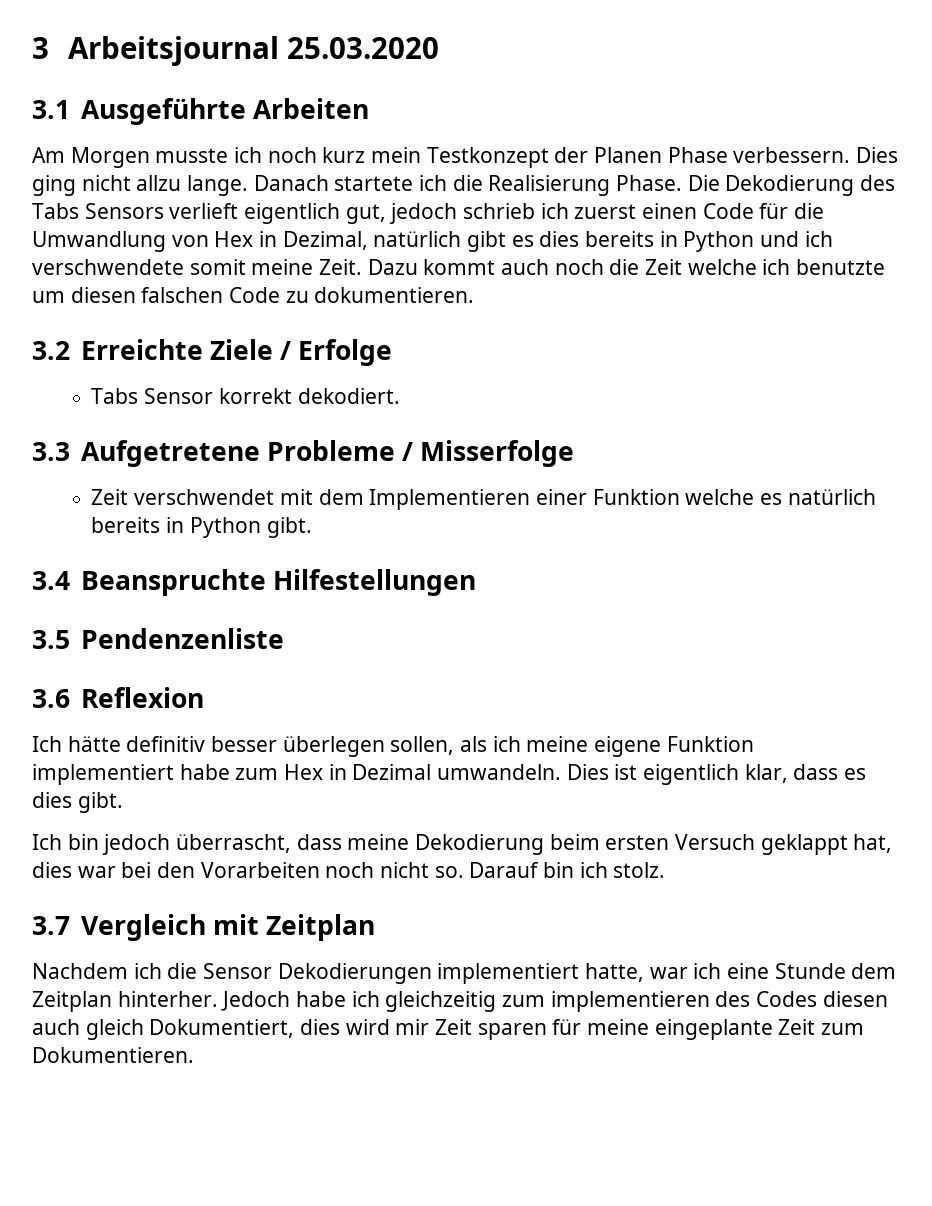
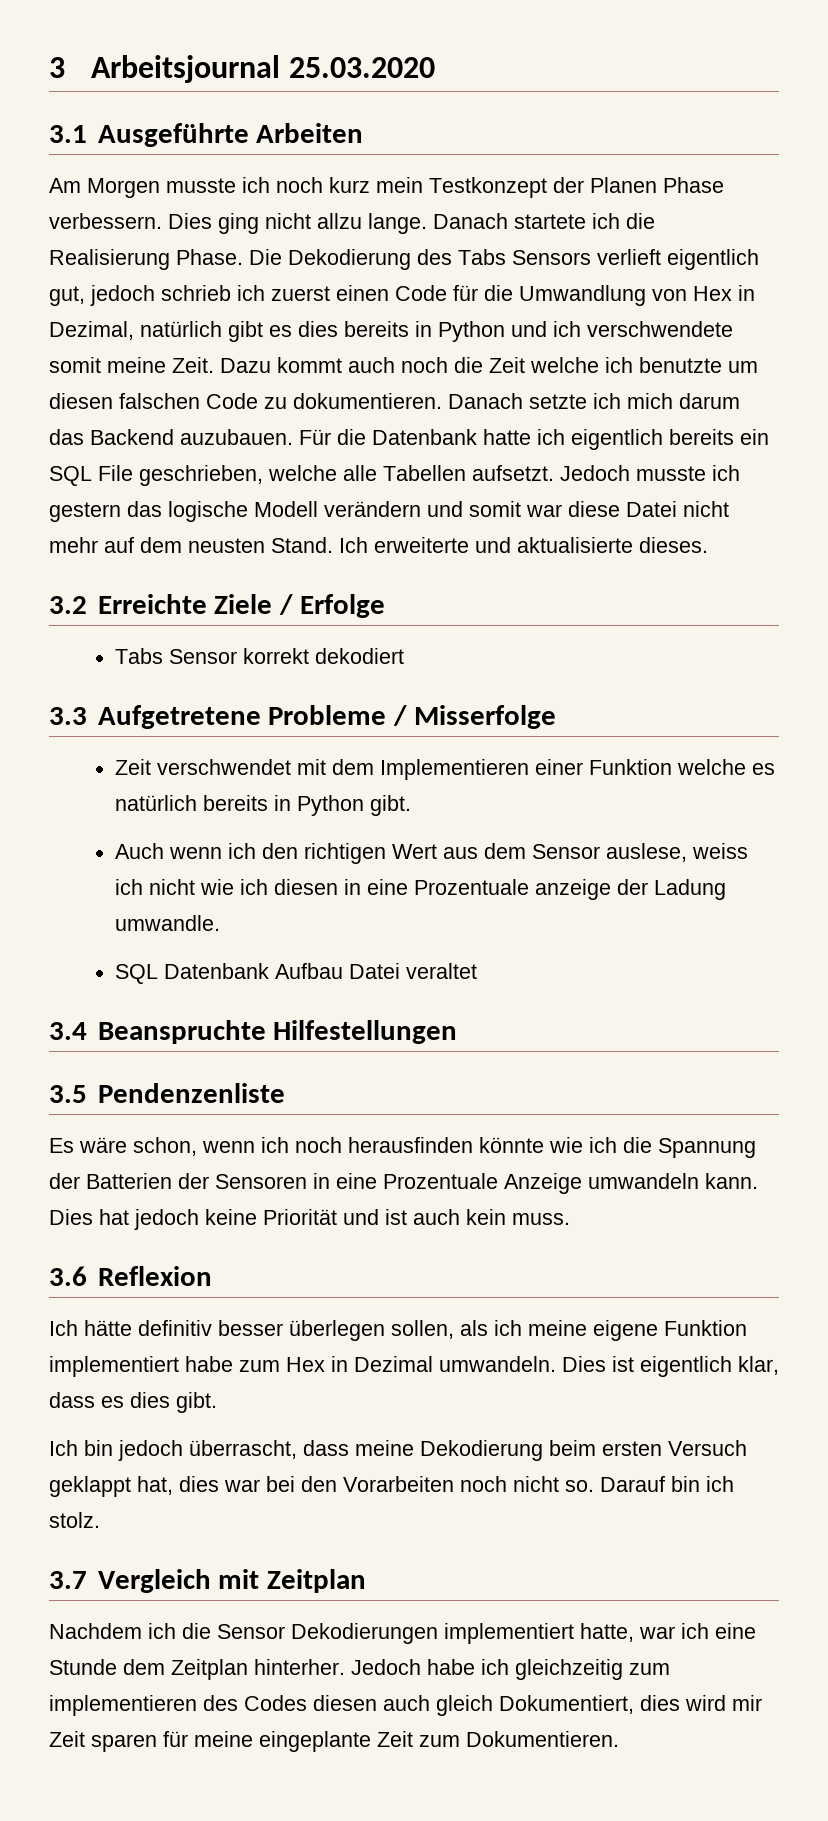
(475, 295) none -> [448,393,740,409] [49,429,769,450] [49,465,740,486] [49,501,729,522] [49,537,708,553] Danach setzte ich mich darum das Backend auzubauen. Für die Datenbank hatte ich eigentlich bereits ein SQL File geschrieben, welche alle Tabellen aufsetzt. Jedoch musste ich gestern das logische Modell verändern und somit war diese Datei nicht mehr auf dem neusten Stand. Ich erweiterte und aktualisierte dieses.
[297,388,400,404] dekodiert. -> [315,648,405,664] dekodiert
(312, 527) none -> [115,843,749,864] [115,879,727,900] [115,915,221,931] [115,963,478,984] // Auch wenn ich den richtigen Wert aus dem Sensor auslese, weiss ich nicht wie ich diesen in eine Prozentuale anzeige der Ladung umwandle. // SQL Datenbank Aufbau Datei veraltet
(284, 638) none -> [49,1137,756,1158] [49,1173,758,1194] [49,1209,570,1230] // Es wäre schon, wenn ich noch herausfinden könnte wie ich die Spannung der Batterien der Sensoren in eine Prozentuale Anzeige umwandeln kann. Dies hat jedoch keine Priorität und ist auch kein muss.

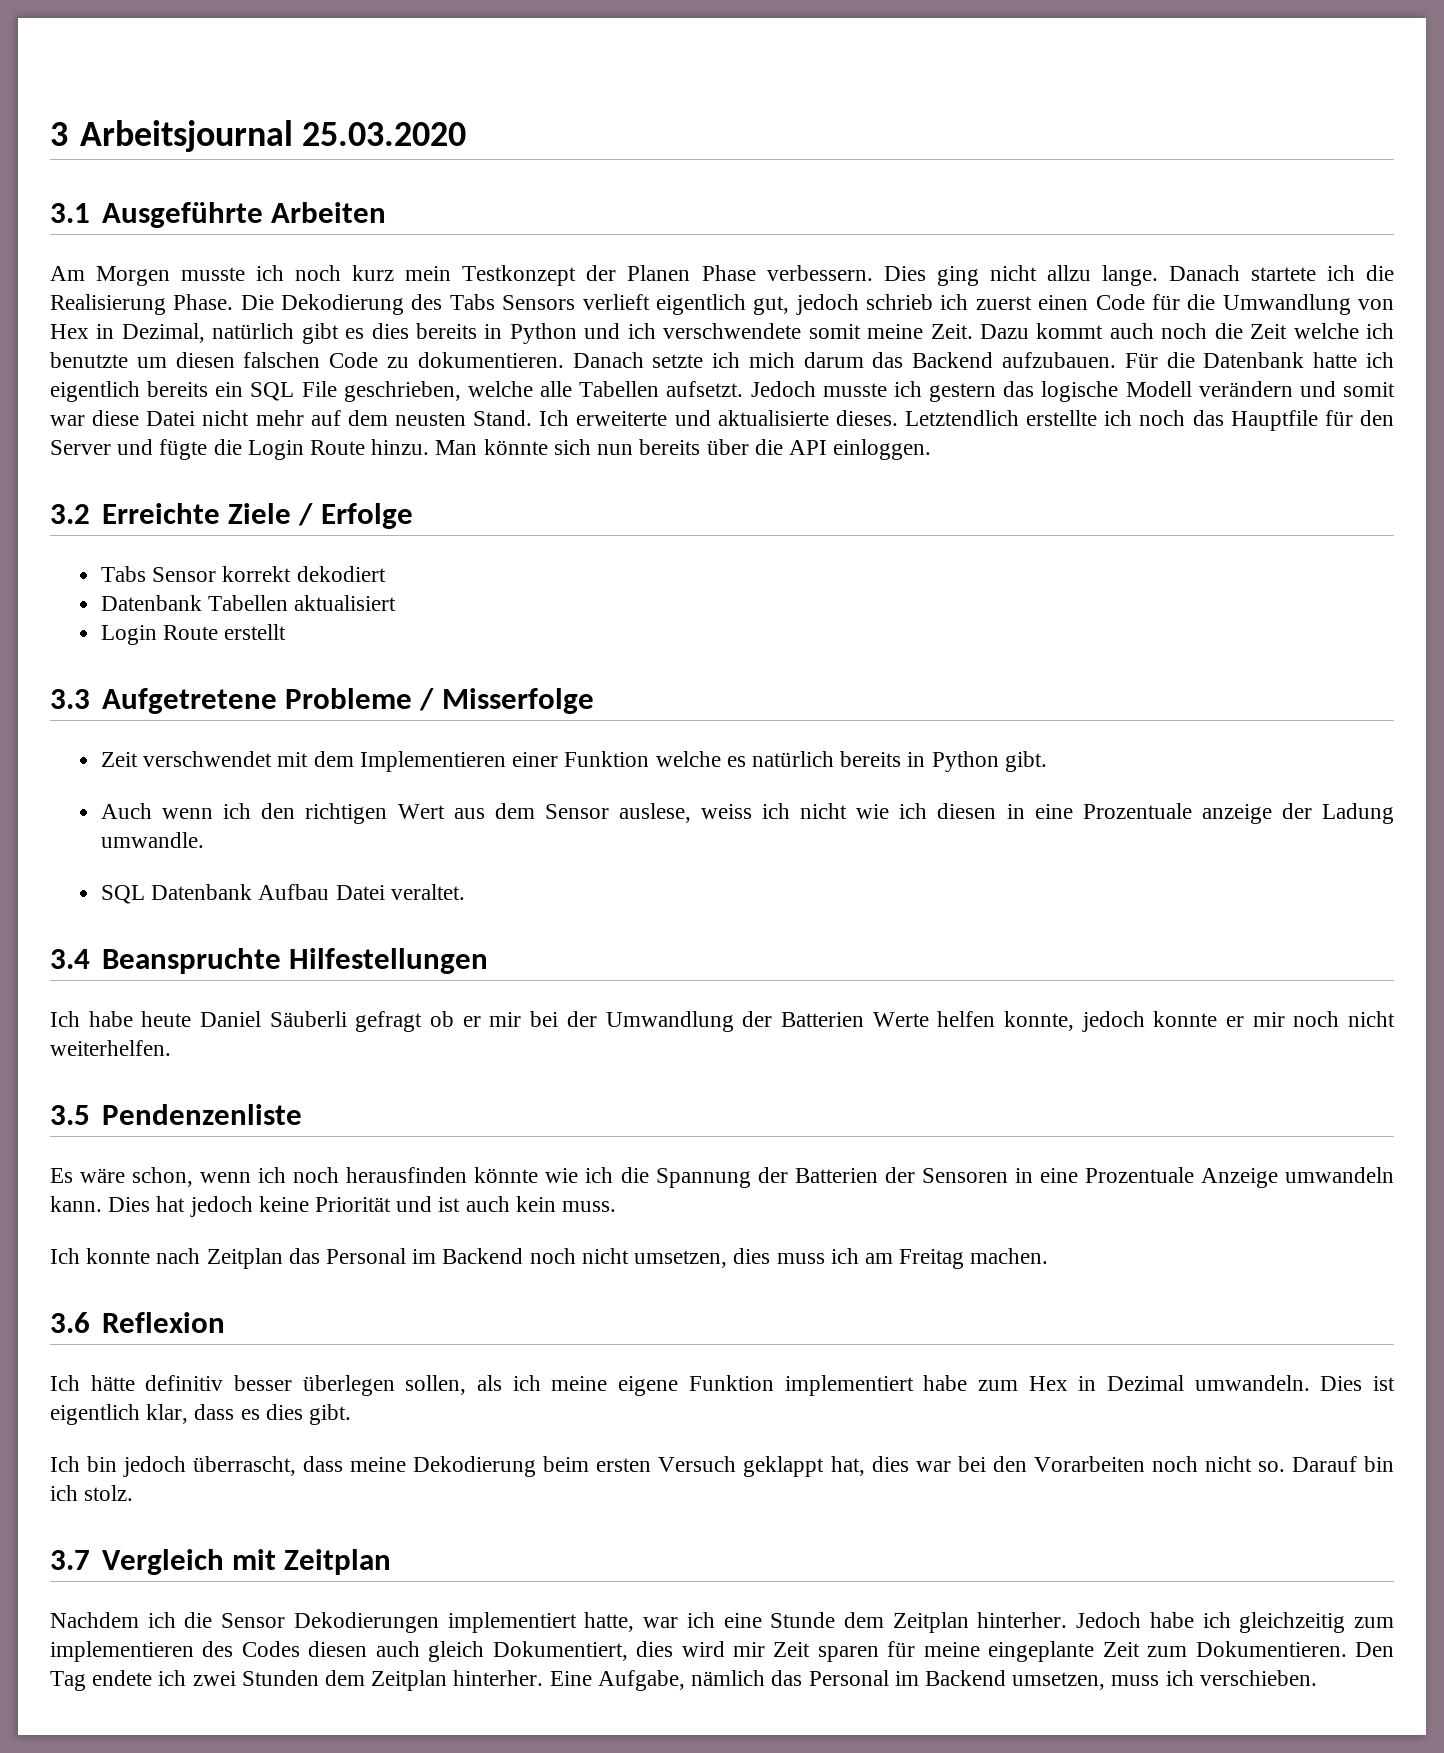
[180,429,293,445] auzubauen. -> [1002,352,1117,368] aufzubauen.
(708, 545) none -> [905,410,1394,431] [50,439,932,460] Letztendlich erstellte ich noch das Hauptfile für den Server und fügte die Login Route hinzu. Man könnte sich nun bereits über die API einloggen.
(405, 656) none -> [101,595,397,611] [101,624,287,645] // Datenbank Tabellen aktualisiert // Login Route erstellt
[406,963,478,979] veraltet -> [390,884,465,900] veraltet.
(458, 1032) none -> [50,1011,1395,1032] [50,1040,171,1056] // Ich habe heute Daniel Säuberli gefragt ob er mir bei der Umwandlung der Batterien Werte helfen konnte, jedoch konnte er mir noch nicht weiterhelfen.
(570, 1219) none -> [50,1248,1049,1269] // Ich konnte nach Zeitplan das Personal im Backend noch nicht umsetzen, dies muss ich am Freitag machen.
(619, 1739) none -> [1354,1642,1394,1657] [50,1670,1317,1691] Den Tag endete ich zwei Stunden dem Zeitplan hinterher. Eine Aufgabe, nämlich das Personal im Backend umsetzen, muss ich verschieben.

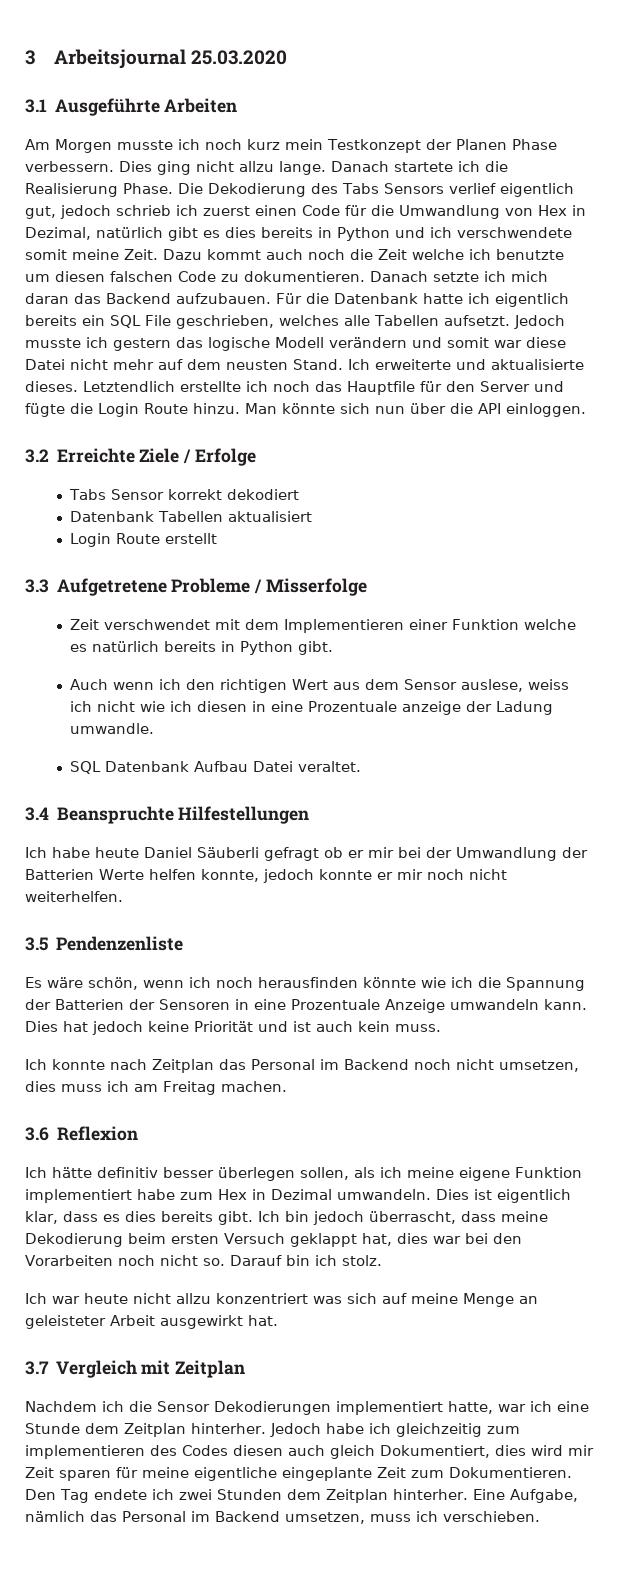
[582,294,650,310] verlieft -> [448,183,496,194] verlief
[803,352,864,368] darum -> [25,293,69,304] daran
[467,381,533,397] welche -> [278,315,339,326] welches
[639,439,701,455] bereits -> (405, 410) none
[132,1167,194,1187] schon, -> [88,977,138,990] schön,
[309,1404,352,1425] gibt. // -> [161,1211,253,1225] bereits gibt.
(134, 1493) none -> [25,1293,538,1307] [25,1315,278,1329] // Ich war heute nicht allzu konzentriert was sich auf meine Menge an geleisteter Arbeit ausgewirkt hat.
(980, 1649) none -> [194,1467,277,1481] eigentliche

